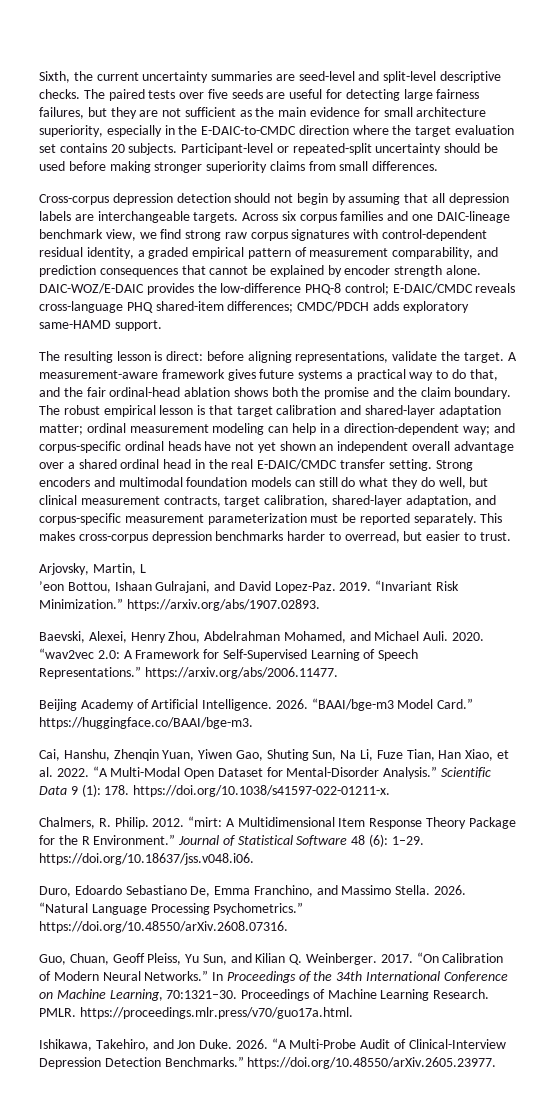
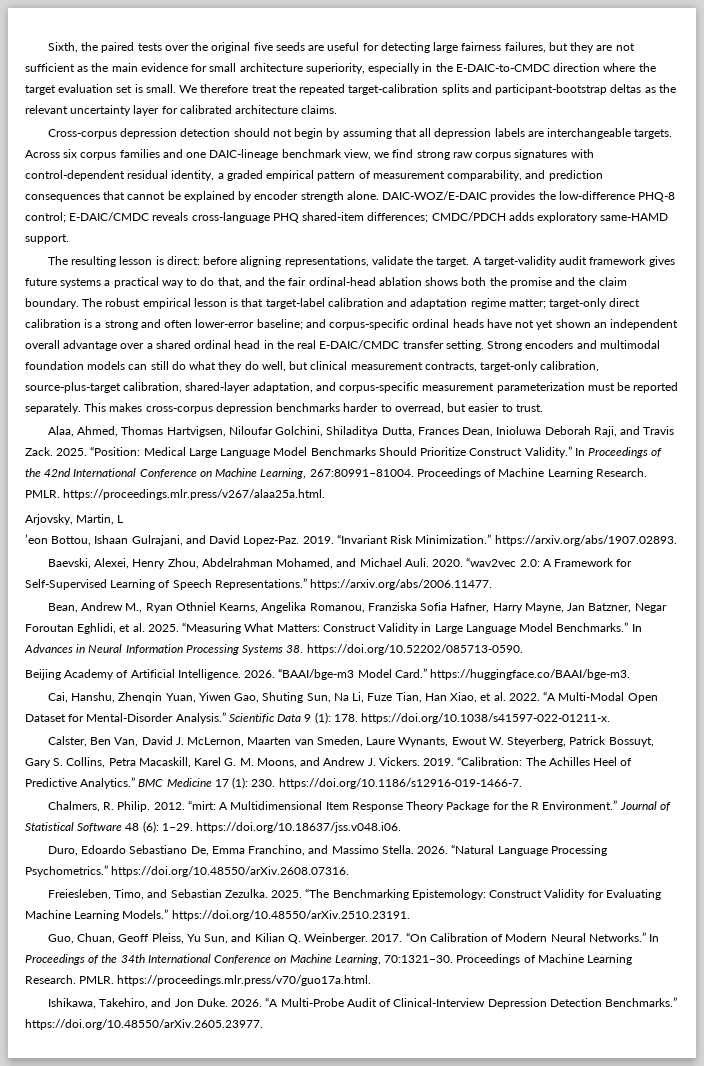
[96,71,502,83] [39,89,105,99] current uncertainty summaries are seed-level and split-level descriptive checks. The -> (99, 46) none
(205, 95) none -> [191,42,251,53] the original
[59,143,499,155] [39,161,439,173] contains 20 subjects. Participant-level or repeated-split uncertainty should be used before making stronger superiority claims from small differences. -> [134,84,676,95] [25,105,338,116] is small. We therefore treat the repeated target-calibration splits and participant-bootstrap deltas as the relevant uncertainty layer for calibrated architecture claims.
[39,370,158,379] measurement-aware -> [483,256,588,267] target-validity audit
[236,406,273,417] target -> [265,298,325,309] target-label
[365,405,501,417] [39,423,491,435] shared-layer adaptation matter; ordinal measurement modeling can help in a direction-dependent way; -> [410,298,641,309] [25,319,303,330] adaptation regime matter; target-only direct calibration is a strong and often lower-error baseline;
[224,496,261,507] target -> [480,361,600,372] [25,382,121,393] target-only calibration, source-plus-target
(511, 536) none -> [47,426,675,437] [25,446,663,458] [25,468,647,479] [25,489,326,500] // Alaa, Ahmed, Thomas Hartvigsen, Niloufar Golchini, Shiladitya Dutta, Frances Dean, Inioluwa Deborah Raji, and Travis Zack. 2025. “Position: Medical Large Language Model Benchmarks Should Prioritize Construct Validity.” In Proceedings of the 42nd International Conference on Machine Learning, 267:80991–81004. Proceedings of Machine Learning Research. PMLR. https://proceedings.mlr.press/v267/alaa25a.html.
(338, 673) none -> [47,602,667,613] [25,622,642,634] [24,644,523,655] // Bean, Andrew M., Ryan Othniel Kearns, Angelika Romanou, Franziska Sofia Hafner, Harry Mayne, Jan Batzner, Negar Foroutan Eghlidi, et al. 2025. “Measuring What Matters: Construct Validity in Large Language Model Benchmarks.” In Advances in Neural Information Processing Systems 38. https://doi.org/10.52202/085713-0590.
(391, 791) none -> [47,736,654,747] [25,756,633,768] [25,777,522,789] // Calster, Ben Van, David J. McLernon, Maarten van Smeden, Laure Wynants, Ewout W. Steyerberg, Patrick Bossuyt, Gary S. Collins, Petra Macaskill, Karel G. M. Moons, and Andrew J. Vickers. 2019. “Calibration: The Achilles Heel of Predictive Analytics.” BMC Medicine 17 (1): 230. https://doi.org/10.1186/s12916-019-1466-7.
(288, 927) none -> [47,888,661,900] [25,909,410,921] // Freiesleben, Timo, and Sebastian Zezulka. 2025. “The Benchmarking Epistemology: Construct Validity for Evaluating Machine Learning Models.” https://doi.org/10.48550/arXiv.2510.23191.

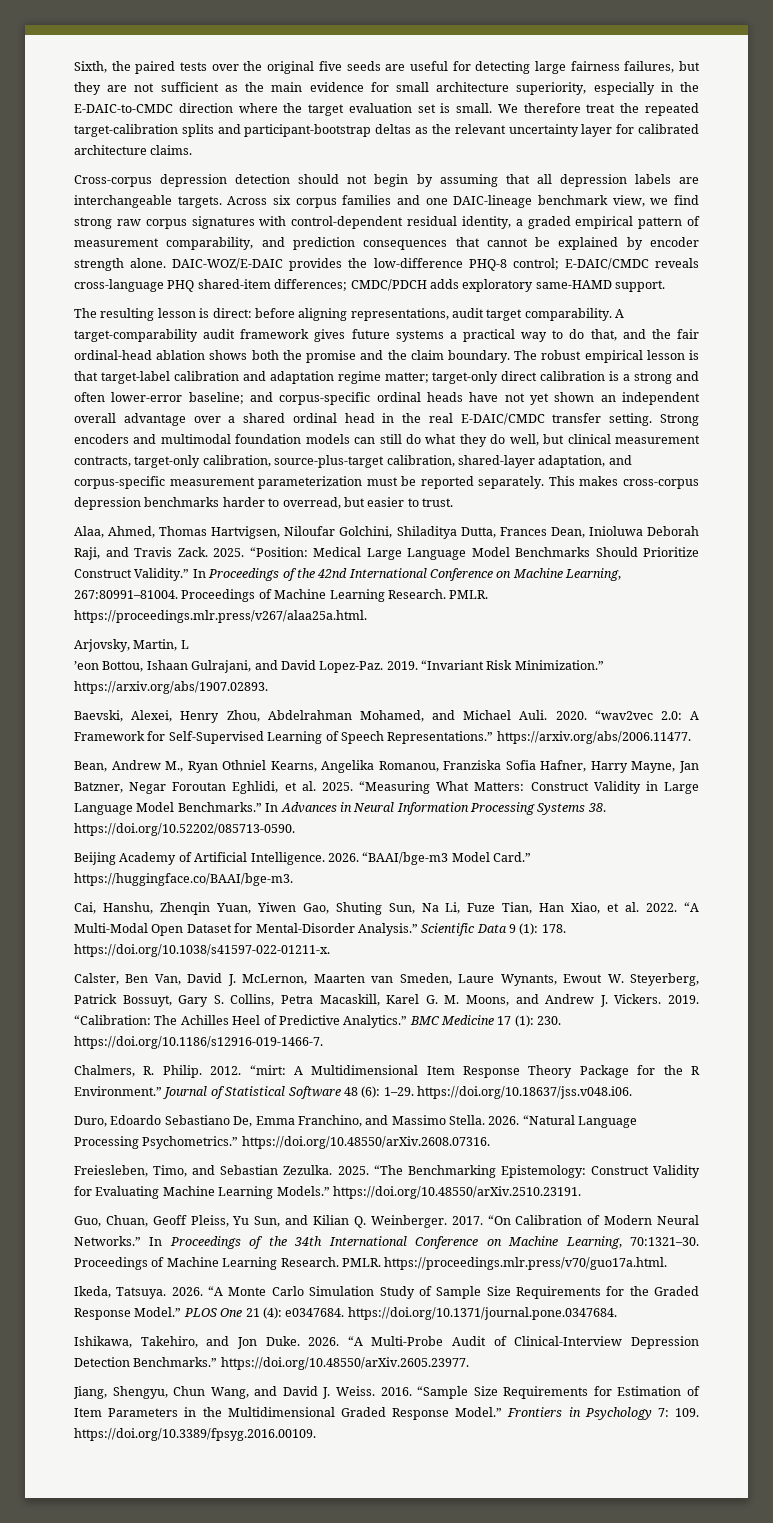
[371,256,557,267] validate the target. A target-validity -> [452,308,625,321] [74,329,198,342] audit target comparability. A target-comparability
(372, 980) none -> [74,1286,699,1299] [74,1307,617,1320] // Ikeda, Tatsuya. 2026. “A Monte Carlo Simulation Study of Sample Size Requirements for the Graded Response Model.” PLOS One 21 (4): e0347684. https://doi.org/10.1371/journal.pone.0347684.
(263, 1024) none -> [73,1386,700,1399] [74,1407,699,1420] [74,1428,316,1441] // Jiang, Shengyu, Chun Wang, and David J. Weiss. 2016. “Sample Size Requirements for Estimation of Item Parameters in the Multidimensional Graded Response Model.” Frontiers in Psychology 7: 109. https://doi.org/10.3389/fpsyg.2016.00109.

